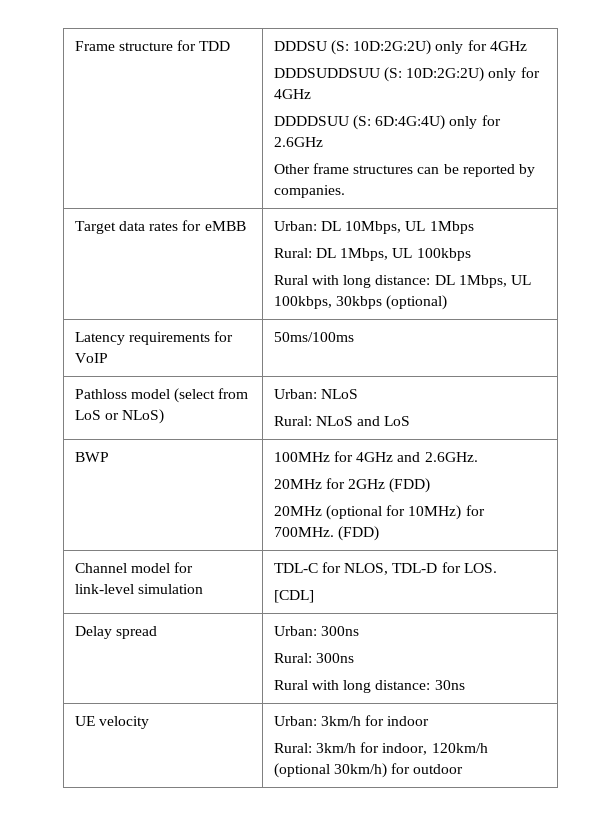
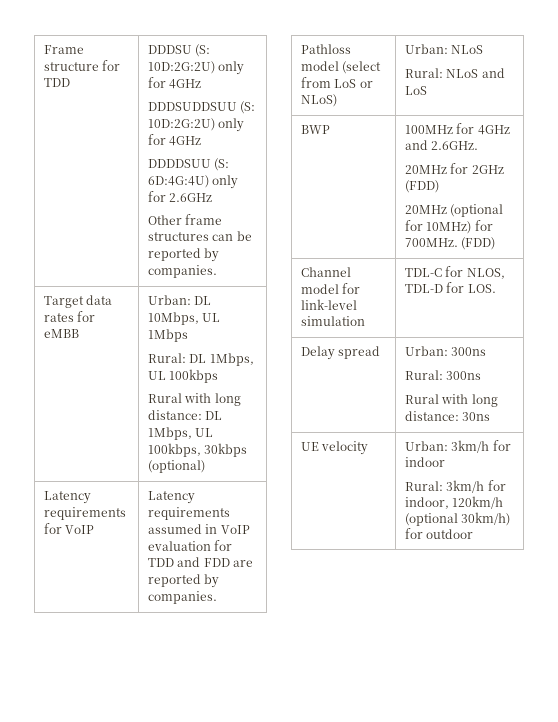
[273,332,354,342] 50ms/100ms -> [148,491,196,504] [148,507,231,520] [148,524,250,534] [148,540,233,551] [148,557,253,567] [148,574,220,588] [148,591,218,604] Latency requirements assumed in VoIP evaluation for TDD and FDD are reported by companies.
[273,590,314,603] // [CDL] -> (496, 288) none

